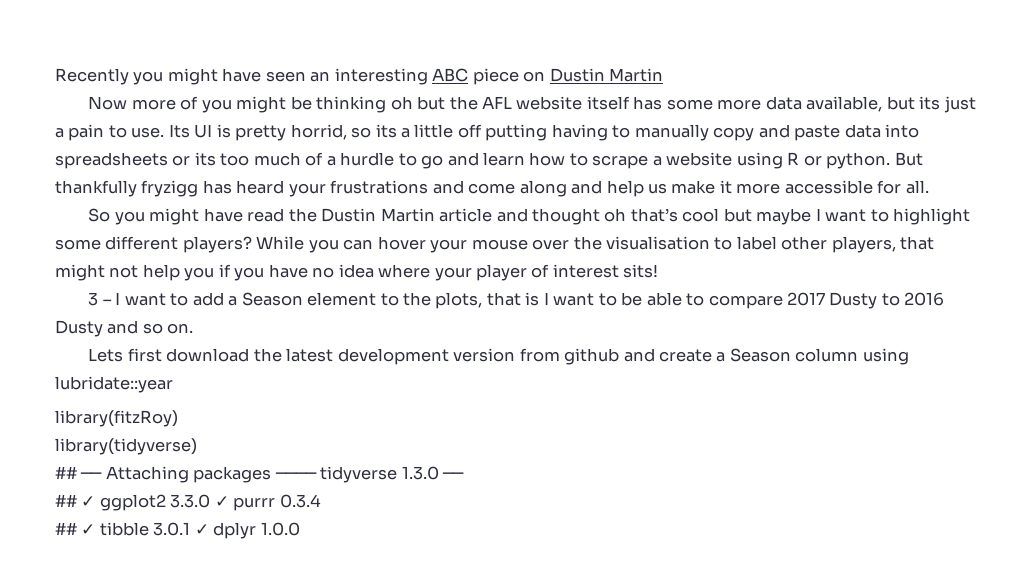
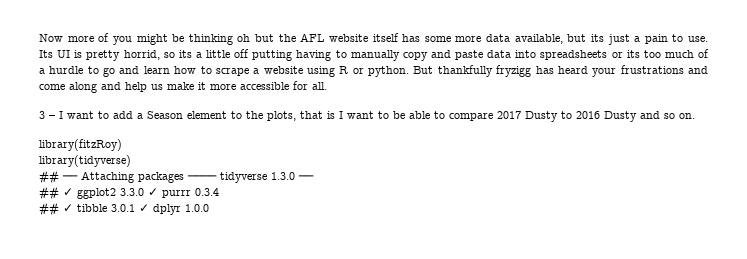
[55,68,664,85] Recently you might have seen an interesting ABC piece on Dustin Martin // -> (39, 38) none
[88,208,971,225] [55,236,935,253] [55,264,659,281] // So you might have read the Dustin Martin article and thought oh that’s cool but maybe I want to highlight some different players? While you can hover your mouse over the visualisation to label other players, that might not help you if you have no idea where your player of interest sits! -> (327, 86) none
[88,348,909,365] [55,376,173,393] // Lets first download the latest development version from github and create a Season column using lubridate::year -> (695, 116) none

